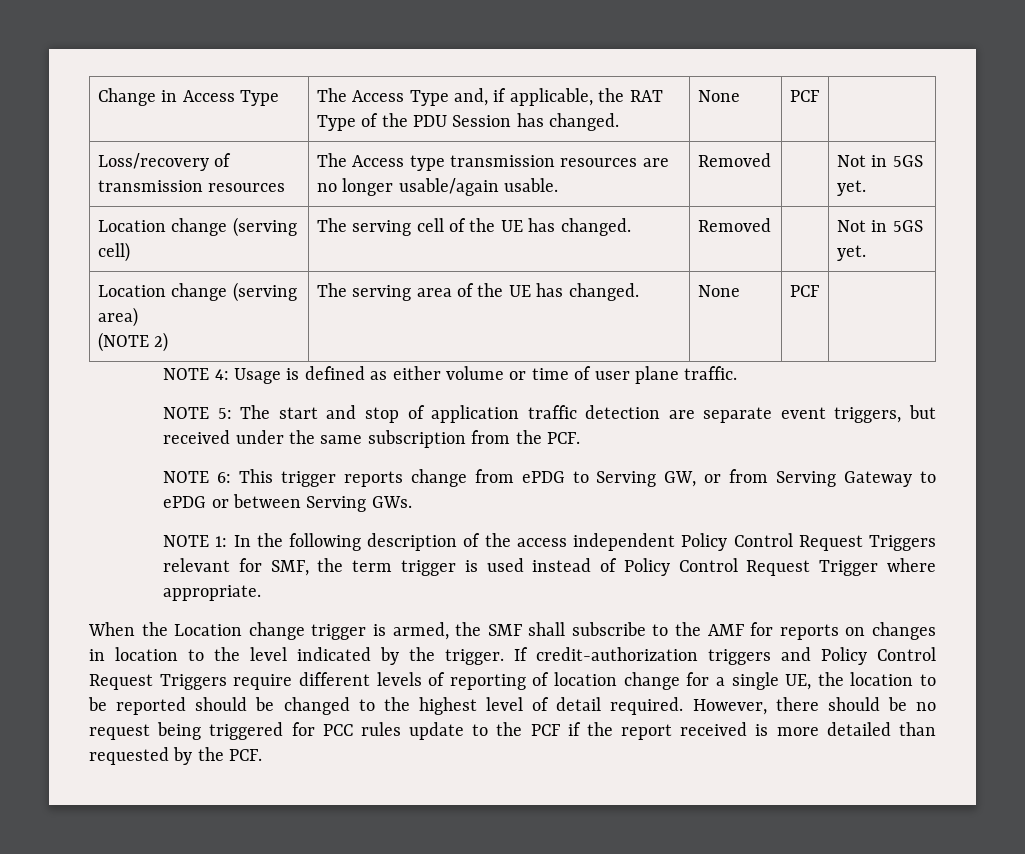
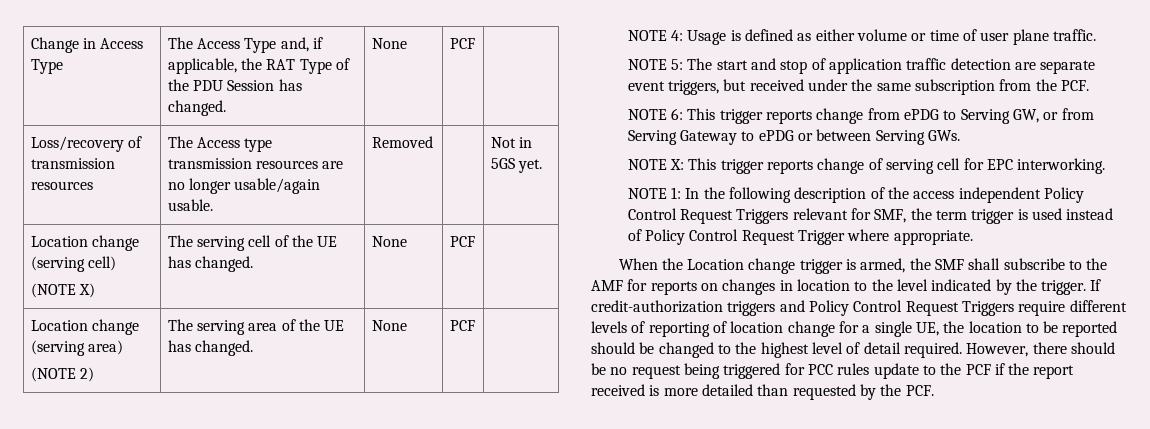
(130, 252) none -> [30,283,96,298] // (NOTE X)
[697,218,771,232] [836,220,923,232] [836,245,866,261] Removed | | Not in 5GS yet. -> [371,236,407,247] [449,236,475,247] None | PCF |
(412, 502) none -> [627,158,1106,174] // NOTE X: This trigger reports change of serving cell for EPC interworking.

